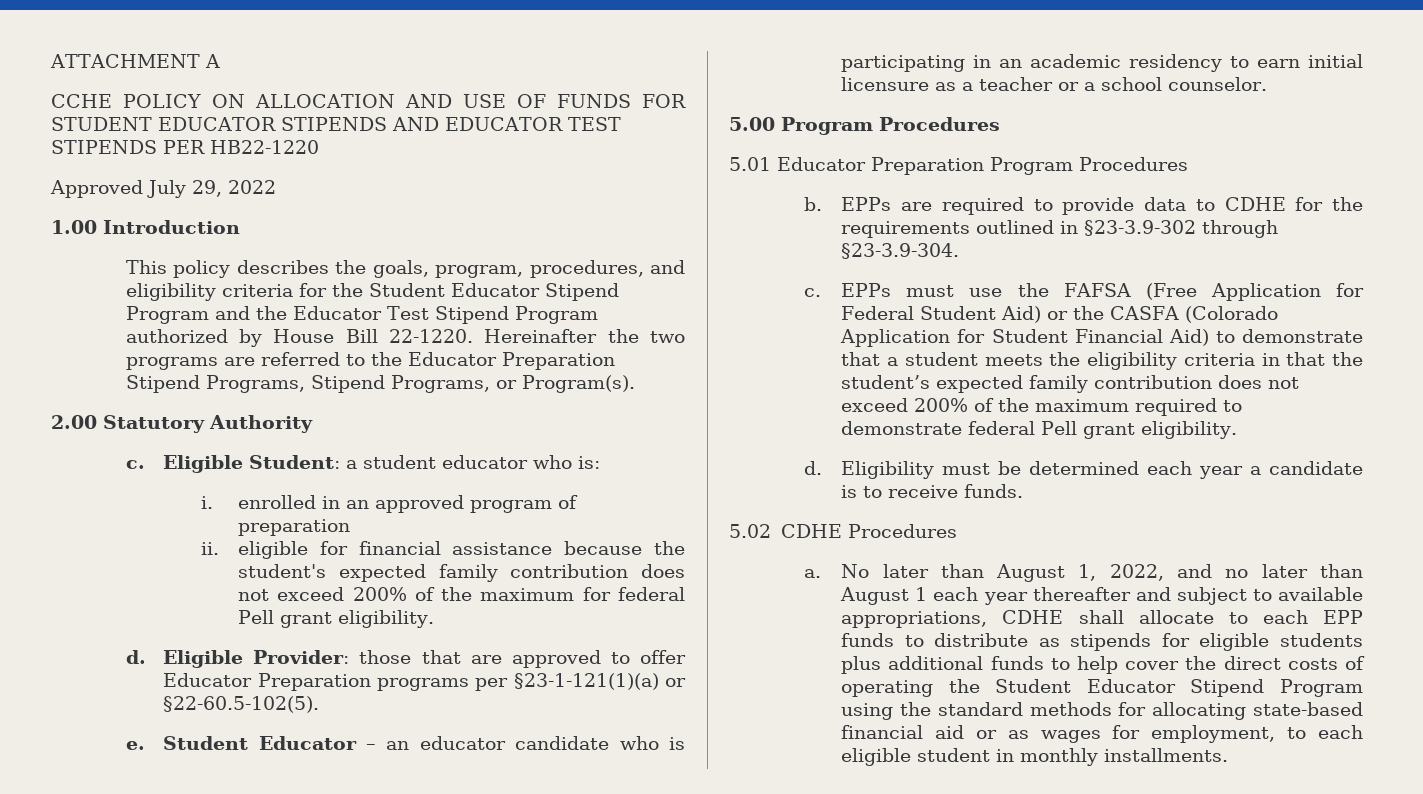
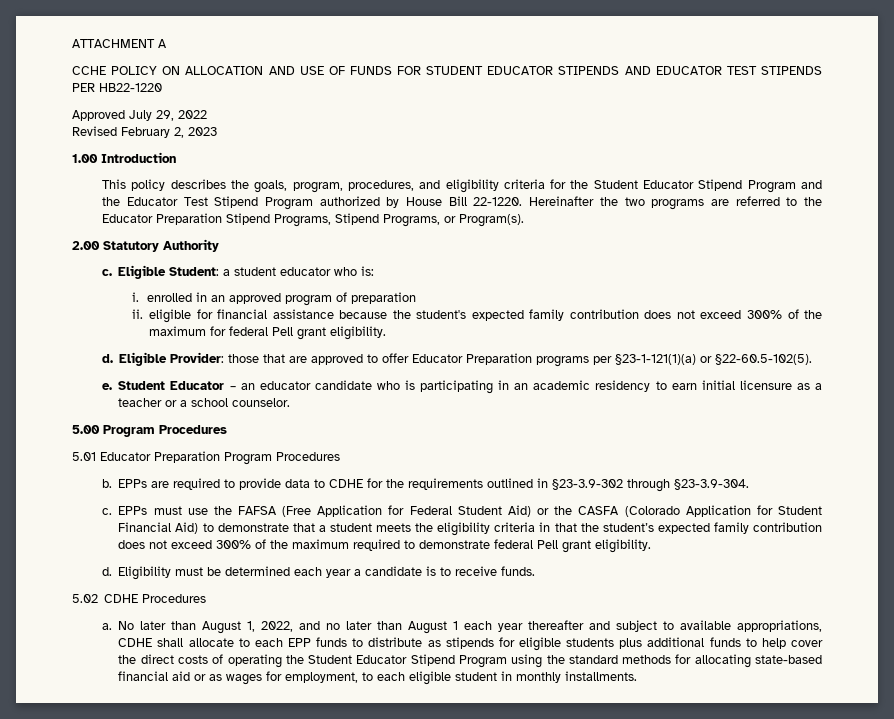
(276, 187) none -> [72,126,217,138] // Revised February 2, 2023
[352,587,407,601] 200% -> [746,310,782,319] 300%
[914,398,969,412] 200% -> [216,540,252,549] 300%

